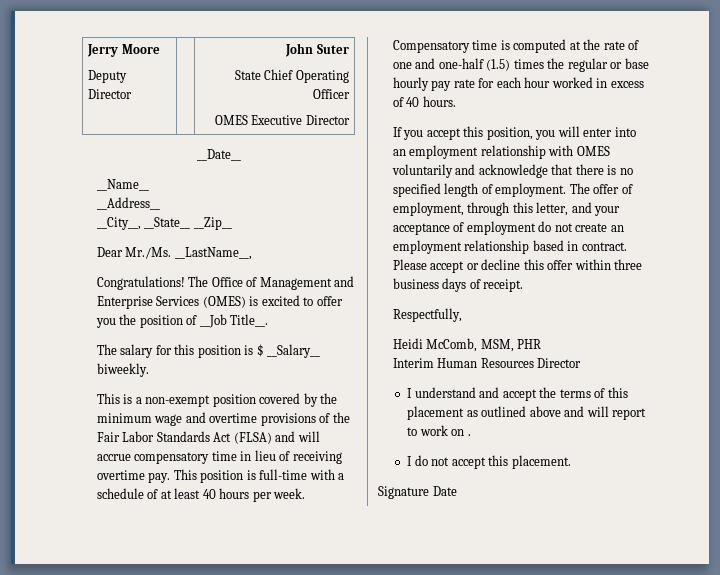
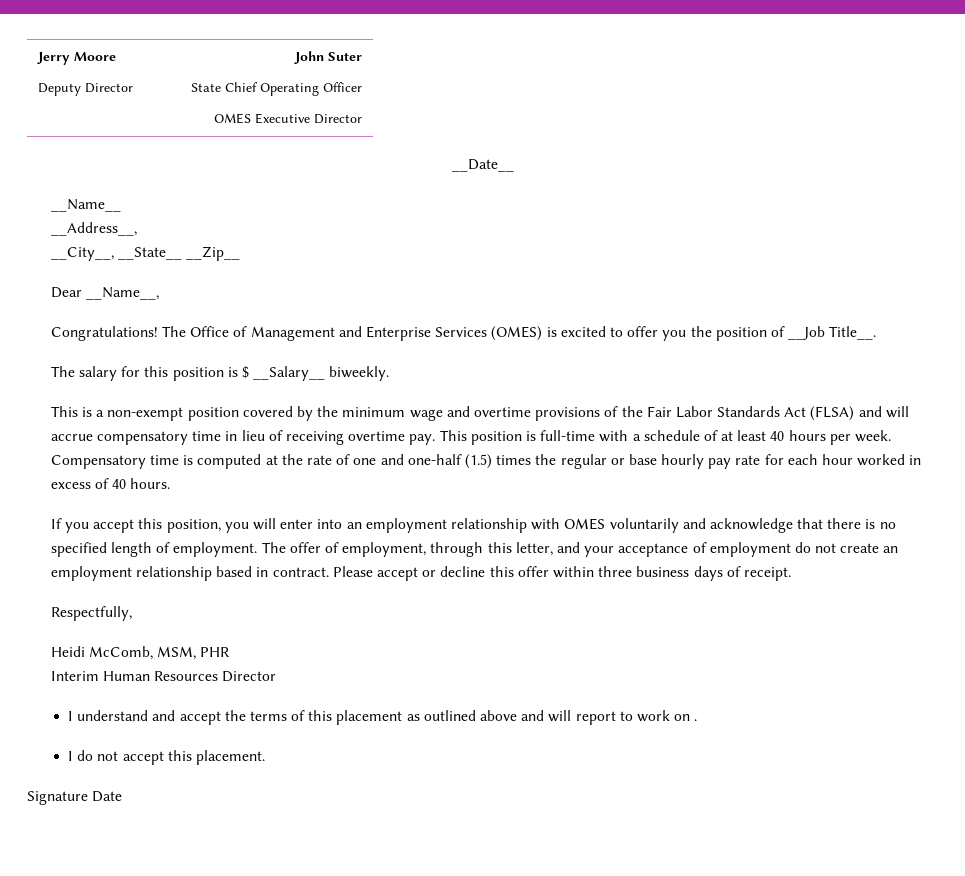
[96,197,160,210] __Address__ -> [50,222,137,236] __Address__,
[125,247,252,260] Mr./Ms. __LastName__, -> [86,287,160,300] __Name__,

